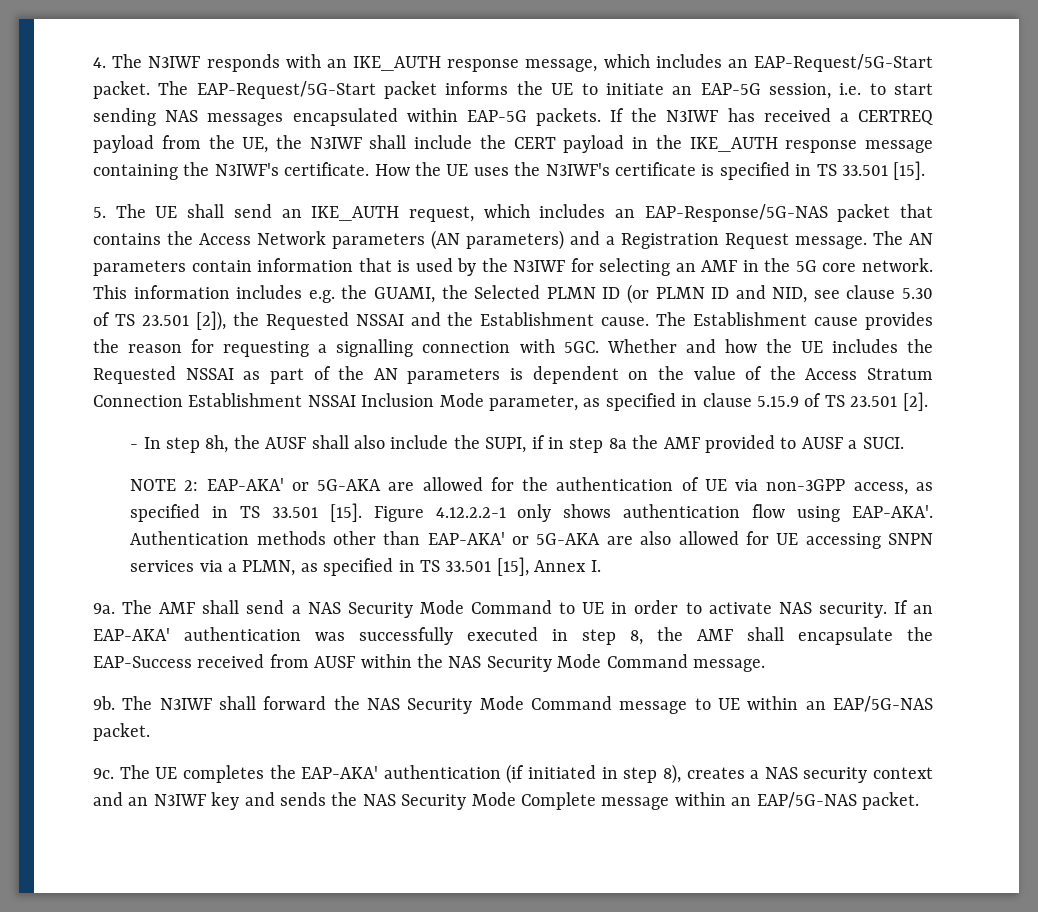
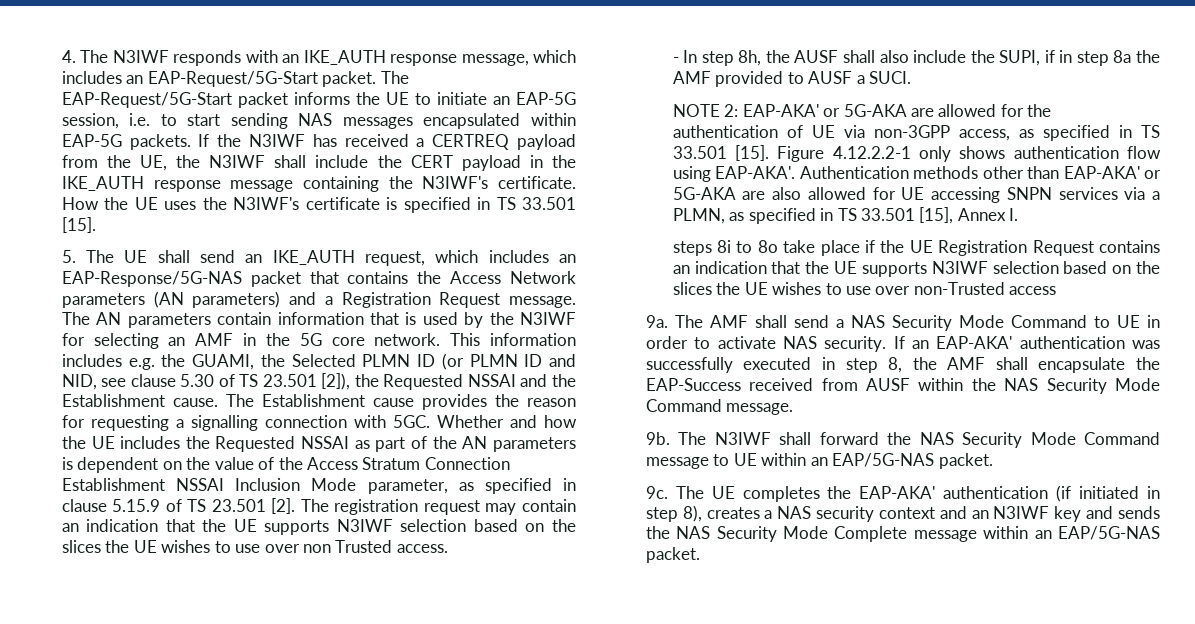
(928, 401) none -> [300,499,576,515] [61,519,576,535] [61,540,448,553] The registration request may contain an indication that the UE supports N3IWF selection based on the slices the UE wishes to use over non Trusted access.
(601, 566) none -> [672,240,1160,256] [672,261,1160,277] [672,282,1057,295] // steps 8i to 8o take place if the UE Registration Request contains an indication that the UE supports N3IWF selection based on the slices the UE wishes to use over non-Trusted access

